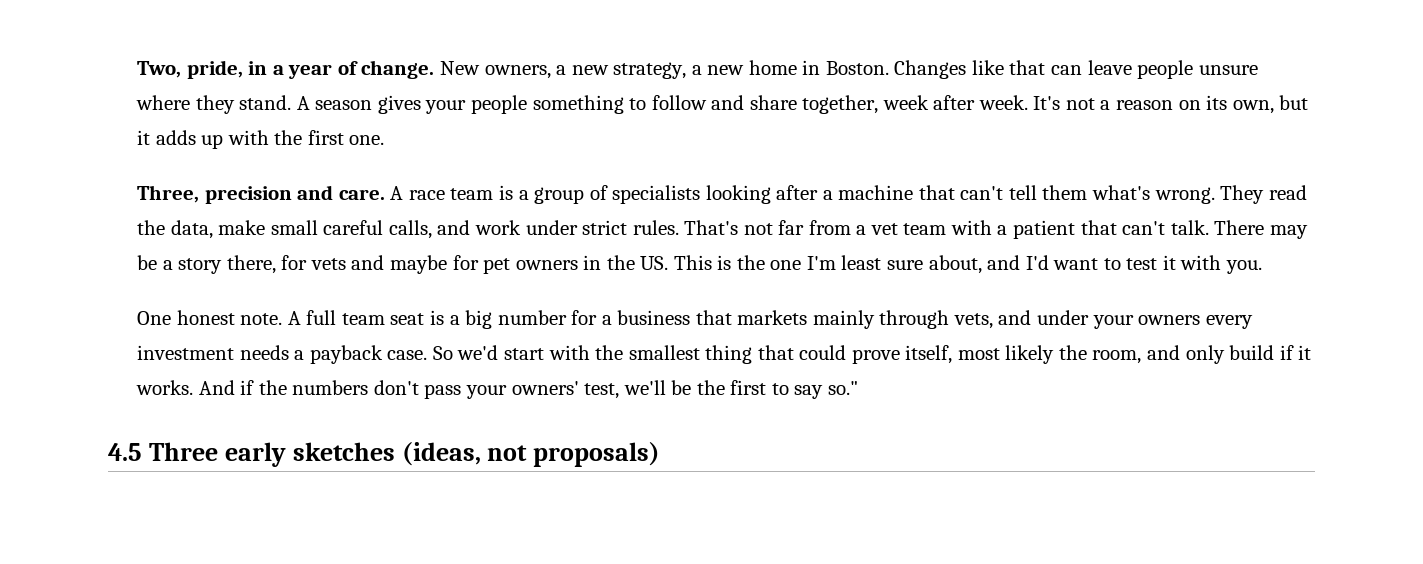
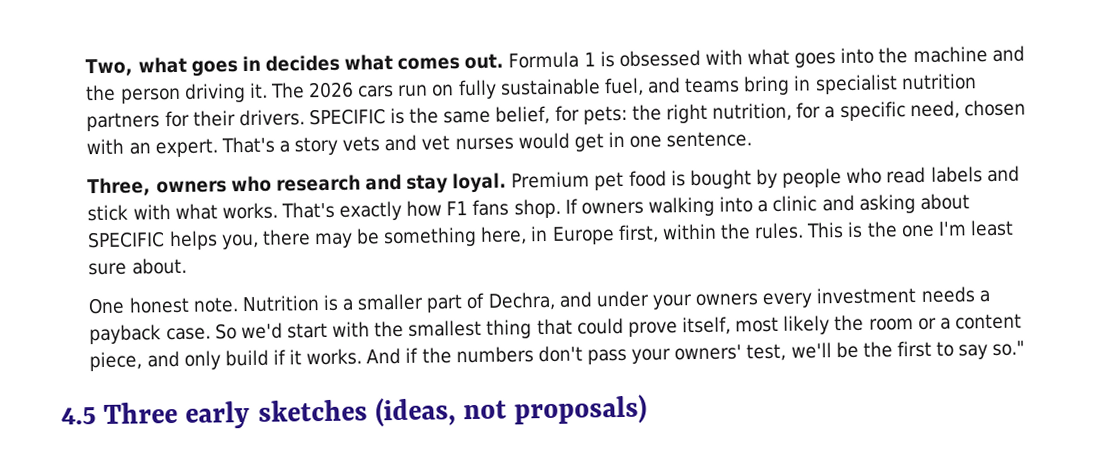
[186,60,1258,79] [136,95,1309,114] [137,130,385,149] [137,185,1307,204] [137,220,1308,239] [137,255,669,274] pride, in a year of change. New owners, a new strategy, a new home in Boston. Changes like that can leave people unsure where they stand. A season gives your people something to follow and share together, week after week. It's not a reason on its own, but it adds up with the first one. // Three, precision and care. A race team is a group of specialists looking after a machine that can't tell them what's wrong. They read the data, make small careful calls, and work under strict rules. That's not far from a vet team with a patient that can't talk. There may be a story there, for vets and maybe for pet owners in the US. -> [137,45,1025,77] [85,73,977,104] [86,99,1026,132] [86,131,753,158] [87,165,1020,197] [87,193,970,222] [87,222,805,251] what goes in decides what comes out. Formula 1 is obsessed with what goes into the machine and the person driving it. The 2026 cars run on fully sustainable fuel, and teams bring in specialist nutrition partners for their drivers. SPECIFIC is the same belief, for pets: the right nutrition, for a specific need, chosen with an expert. That's a story vets and vet nurses would get in one sentence. // Three, owners who research and stay loyal. Premium pet food is bought by people who read labels and stick with what works. That's exactly how F1 fans shop. If owners walking into a clinic and asking about SPECIFIC helps you, there may be something here, in Europe first, within the rules.
[928,255,1262,274] [137,310,993,329] about, and I'd want to test it with you. // One honest note. A full team seat is a big number for a business that markets mainly through vets, -> [131,257,187,275] [88,291,556,315] about. // One honest note. Nutrition is a smaller part of Dechra,
[1092,350,1142,364] room, -> [868,313,1022,331] [89,351,143,372] room or a content piece,

